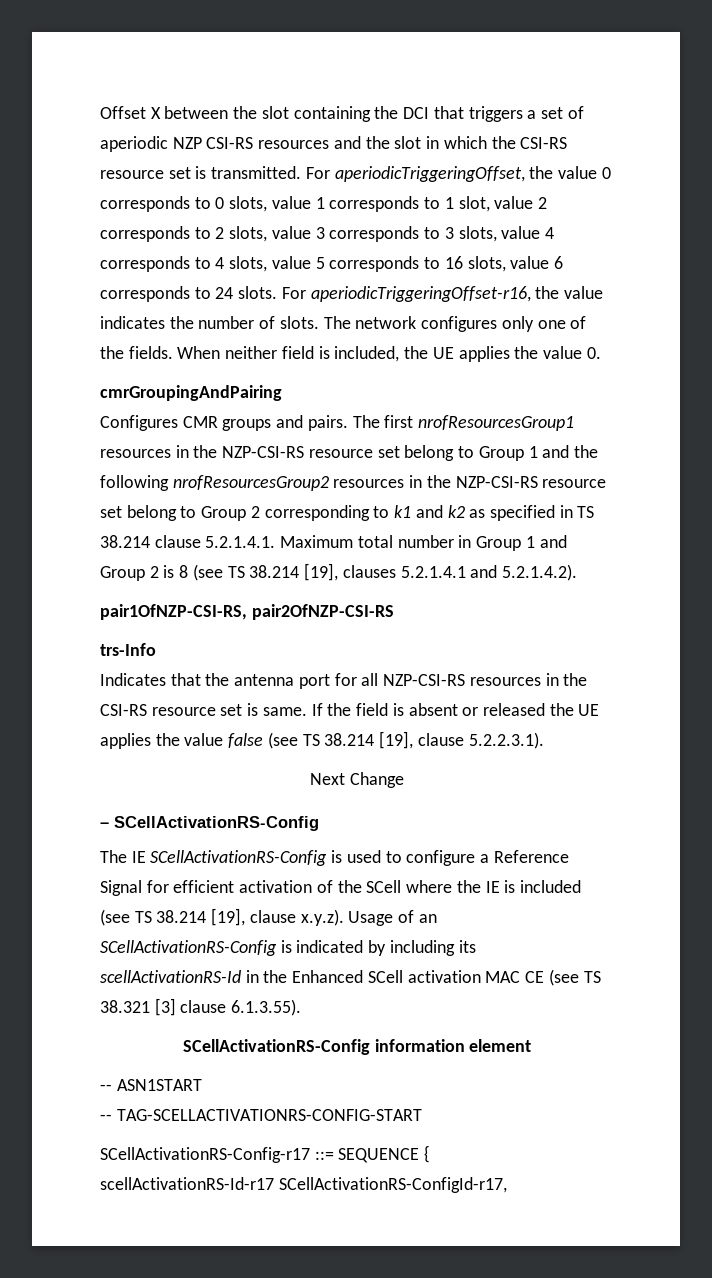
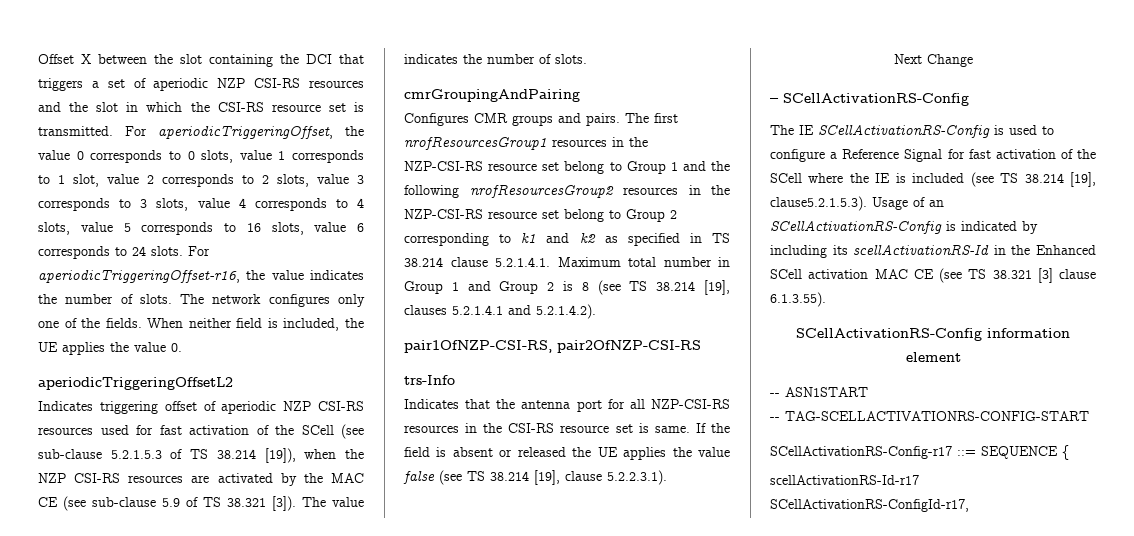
(601, 353) none -> [38,377,233,390] [38,401,365,414] [38,424,364,439] [38,448,365,463] [38,473,364,486] [38,496,364,511] [404,54,587,64] // aperiodicTriggeringOffsetL2 // Indicates triggering offset of aperiodic NZP CSI-RS resources used for fast activation of the SCell (see sub-clause 5.2.1.5.3 of TS 38.214 [19]), when the NZP CSI-RS resources are activated by the MAC CE (see sub-clause 5.9 of TS 38.321 [3]). The value indicates the number of slots.
[173,880,235,893] efficient -> [968,149,991,159] fast
[249,909,344,926] clause x.y.z). -> [770,196,867,211] clause5.2.1.5.3).

